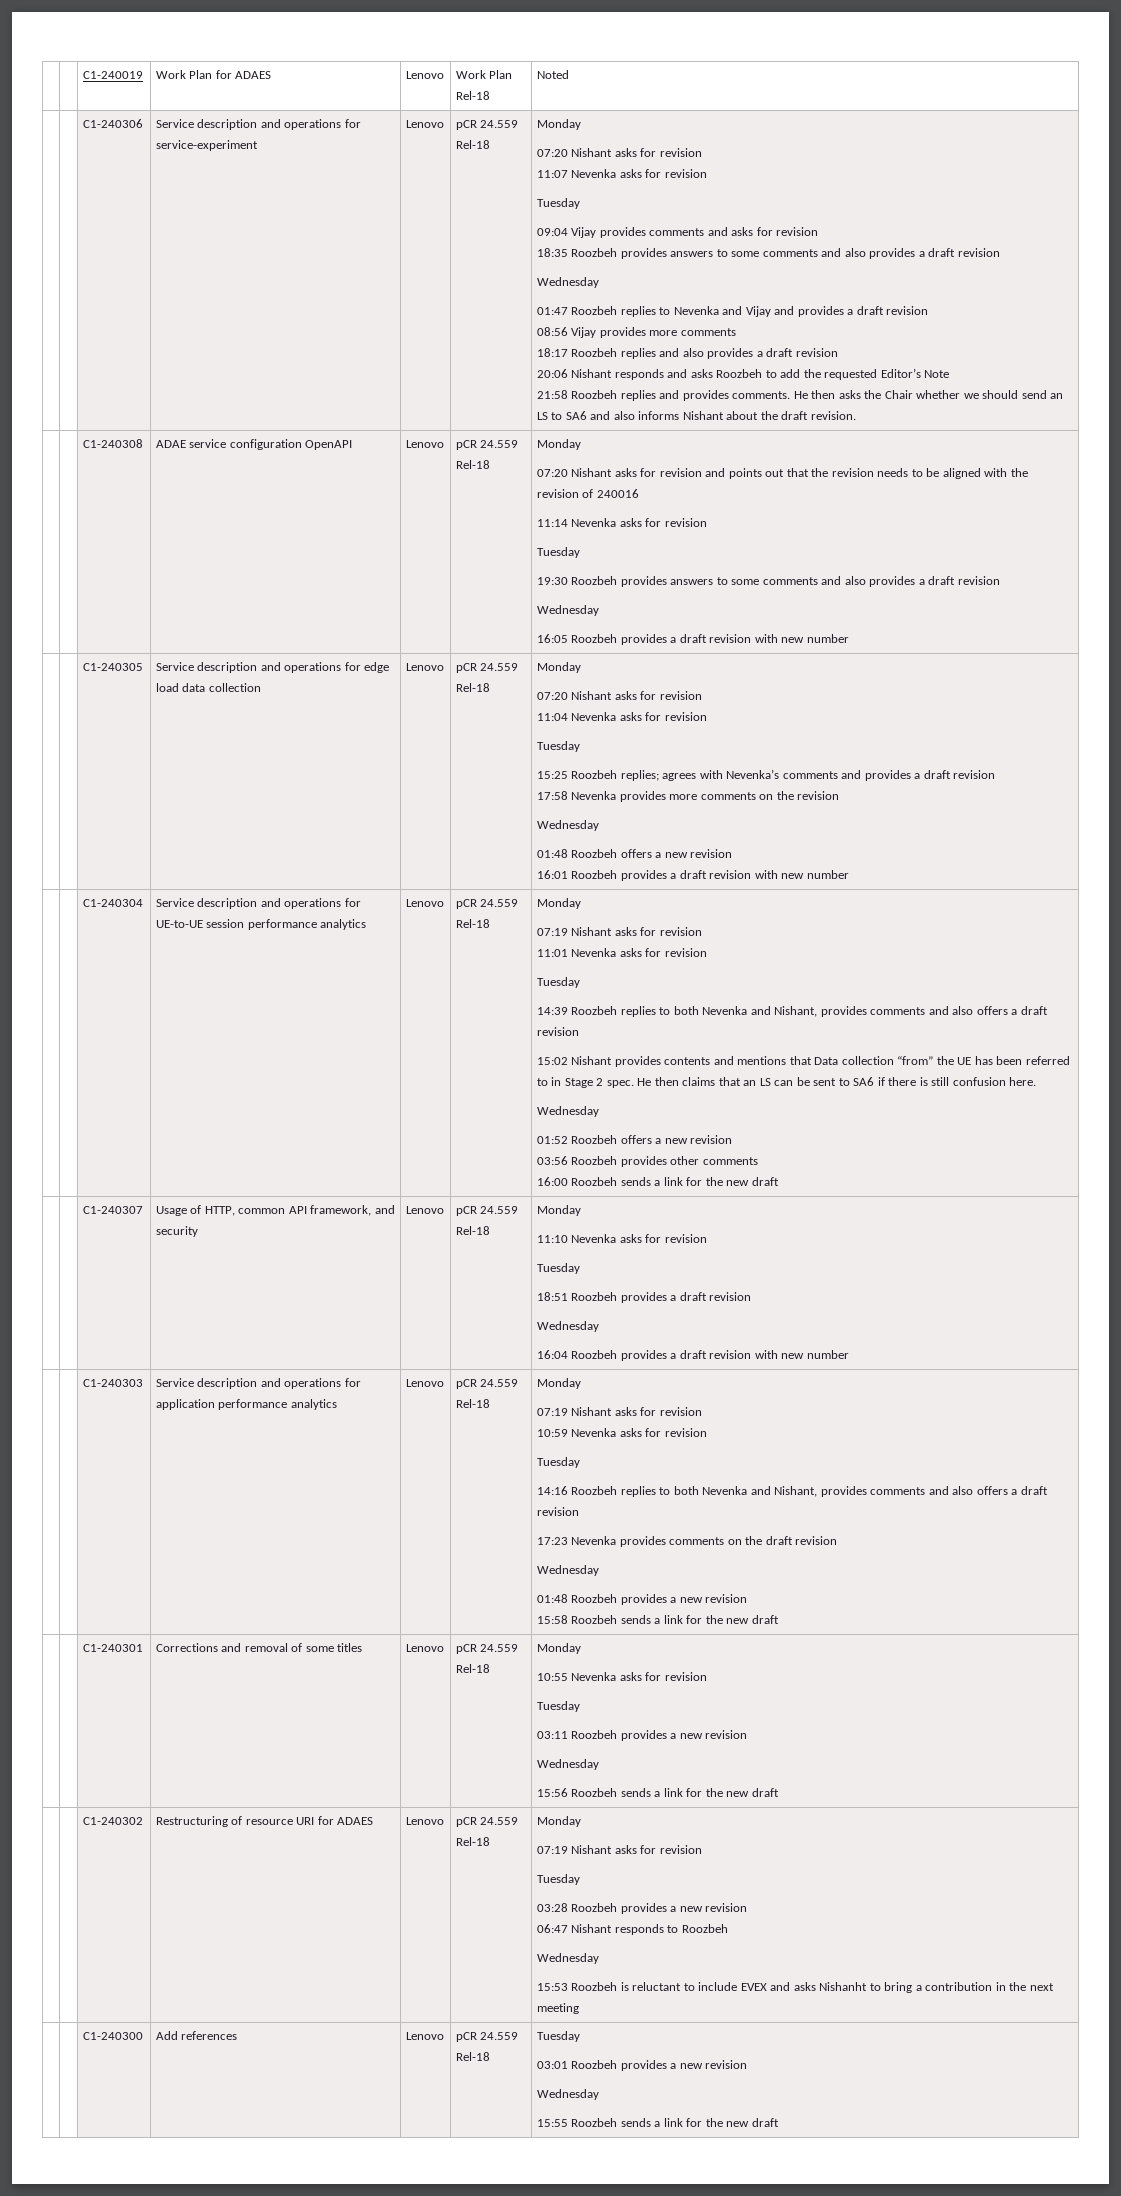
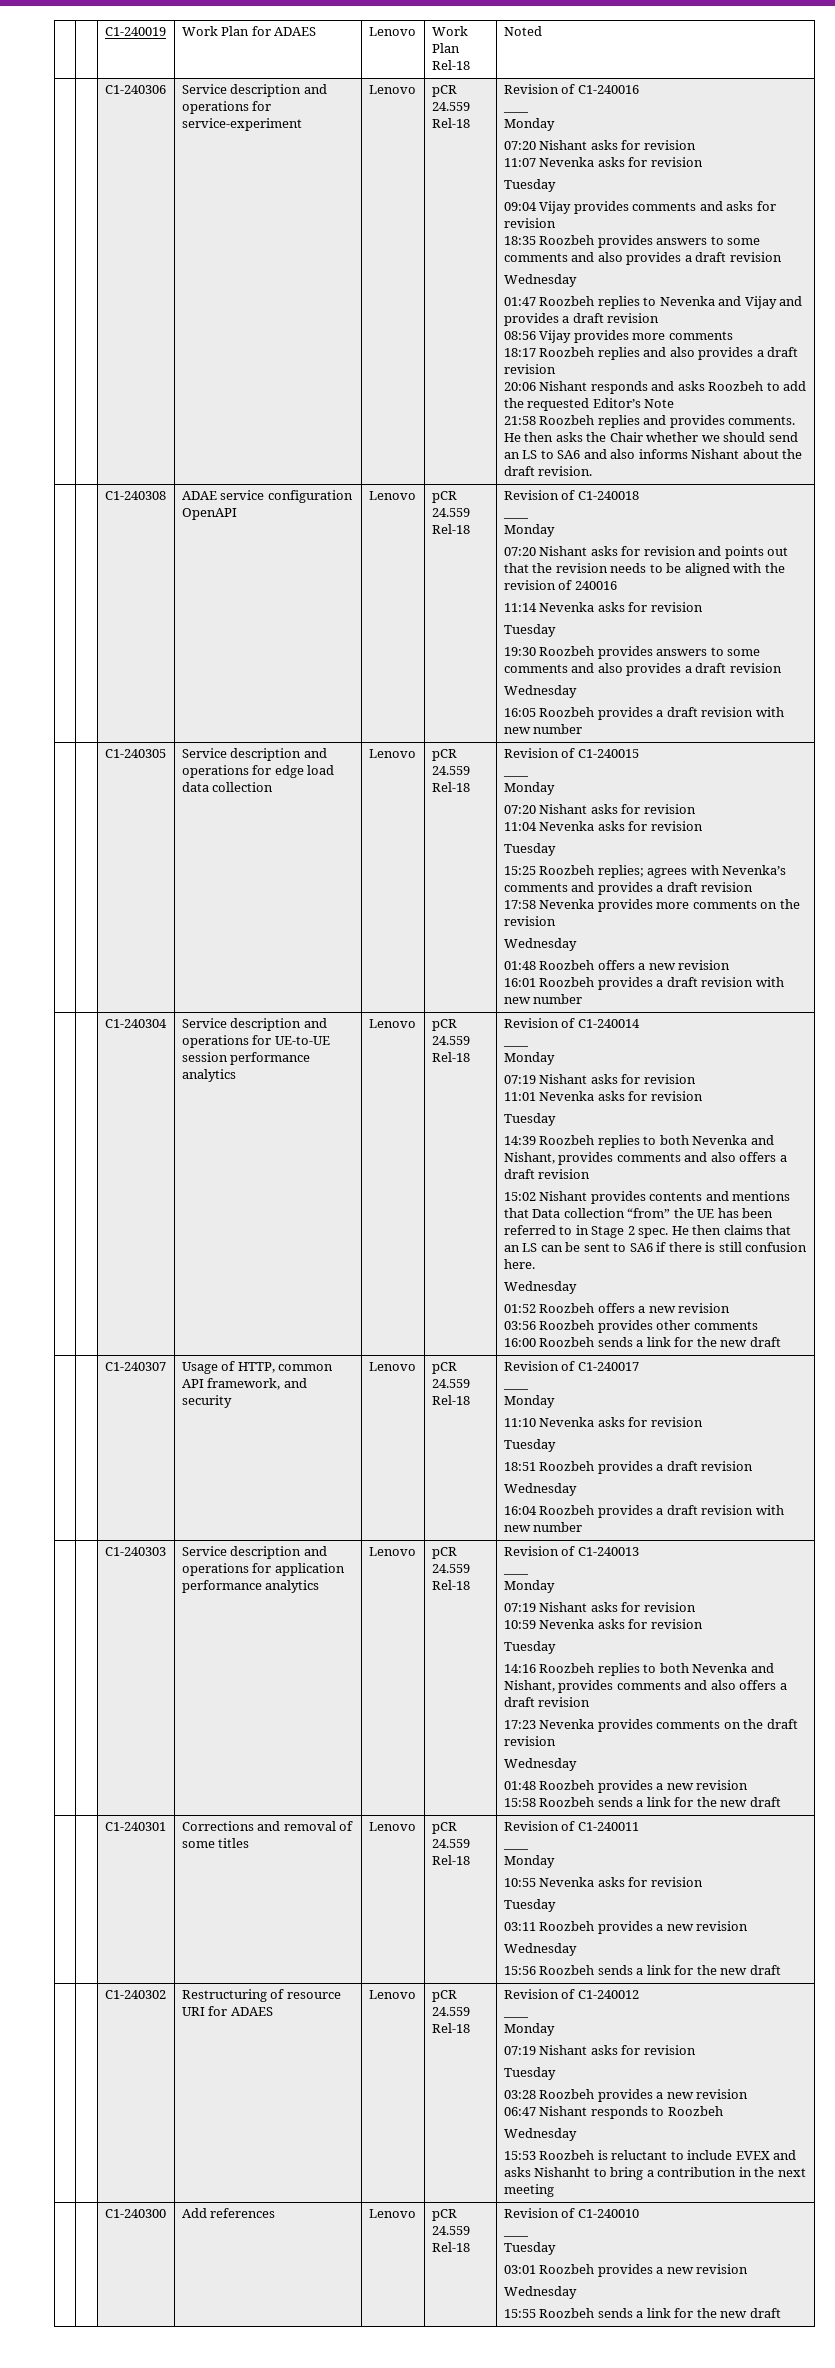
(490, 144) none -> [503,84,639,94] [502,111,529,113] Revision of C1-240016 // ____ //
(490, 464) none -> [503,490,639,500] [502,517,529,519] Revision of C1-240018 // ____ //
(490, 687) none -> [503,748,639,758] [502,775,529,777] Revision of C1-240015 // ____ //
(490, 923) none -> [503,1018,640,1028] [502,1045,529,1047] Revision of C1-240014 // ____ //
(490, 1230) none -> [503,1361,639,1371] [502,1388,529,1390] Revision of C1-240017 // ____ //
(490, 1403) none -> [503,1546,639,1556] [502,1573,529,1575] Revision of C1-240013 // ____ //
(490, 1668) none -> [503,1821,639,1831] [502,1848,529,1850] Revision of C1-240011 // ____ //
(490, 1841) none -> [503,1989,639,1999] [502,2016,529,2018] Revision of C1-240012 // ____ //
(490, 2056) none -> [503,2208,639,2218] [502,2235,529,2237] Revision of C1-240010 // ____ //

